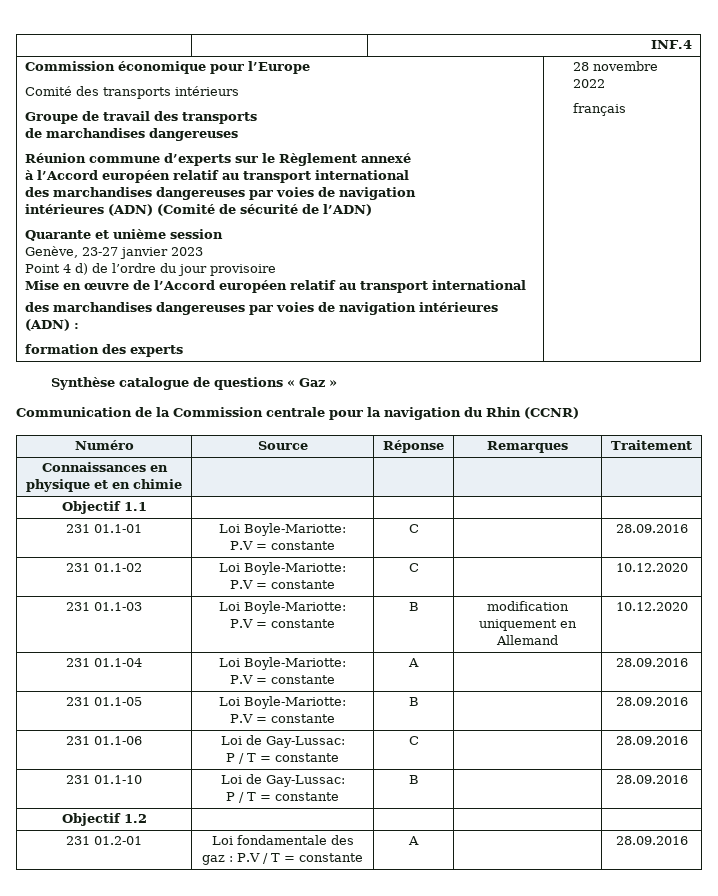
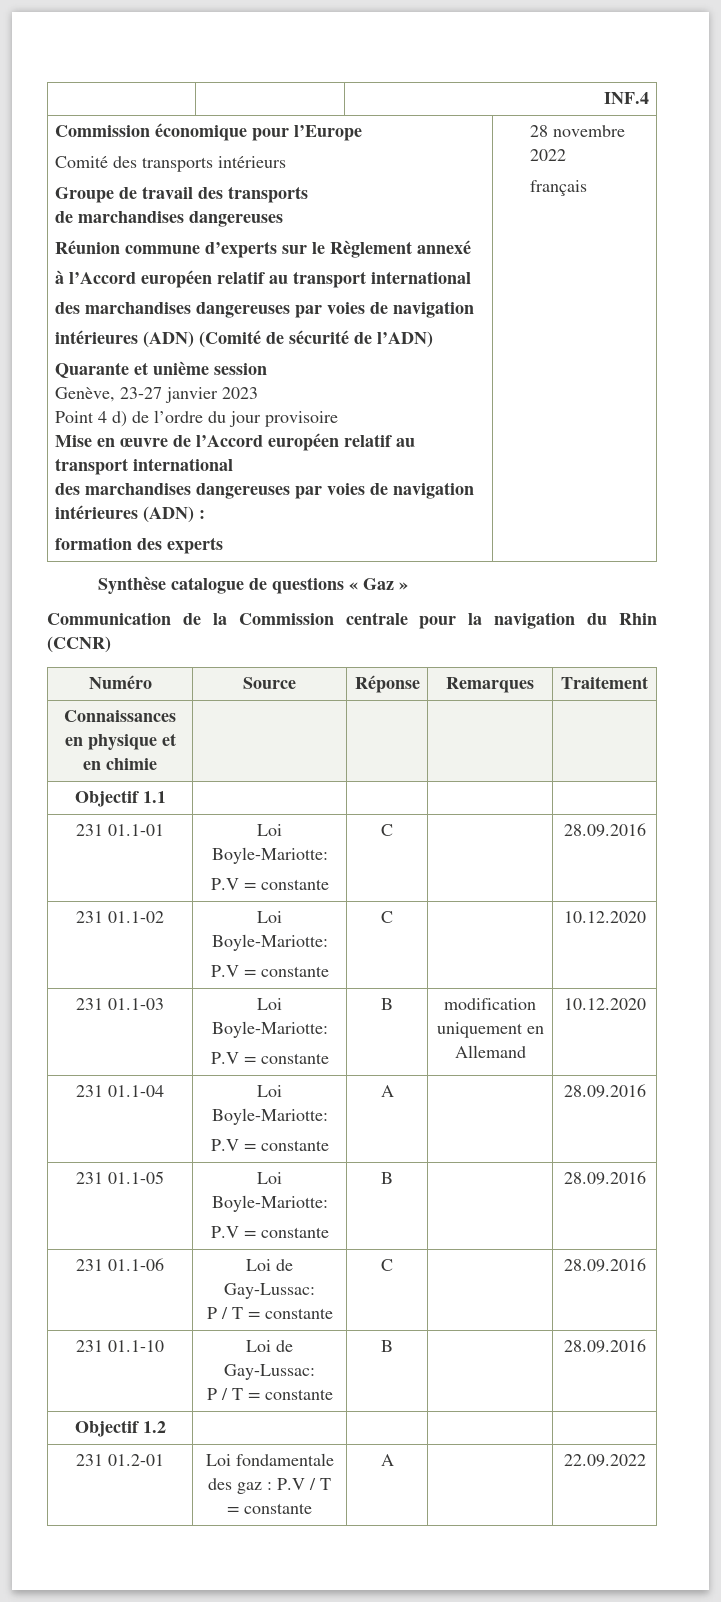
[615,836,688,845] 28.09.2016 -> [563,1454,646,1467] 22.09.2022

